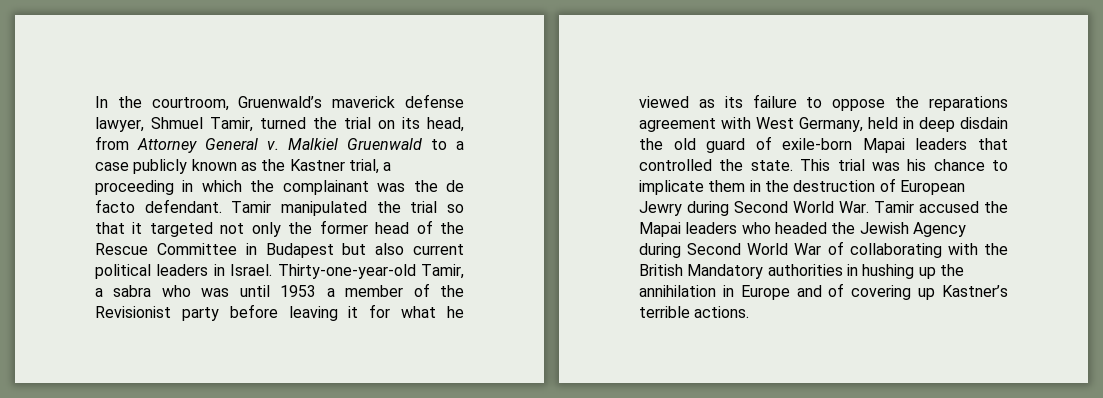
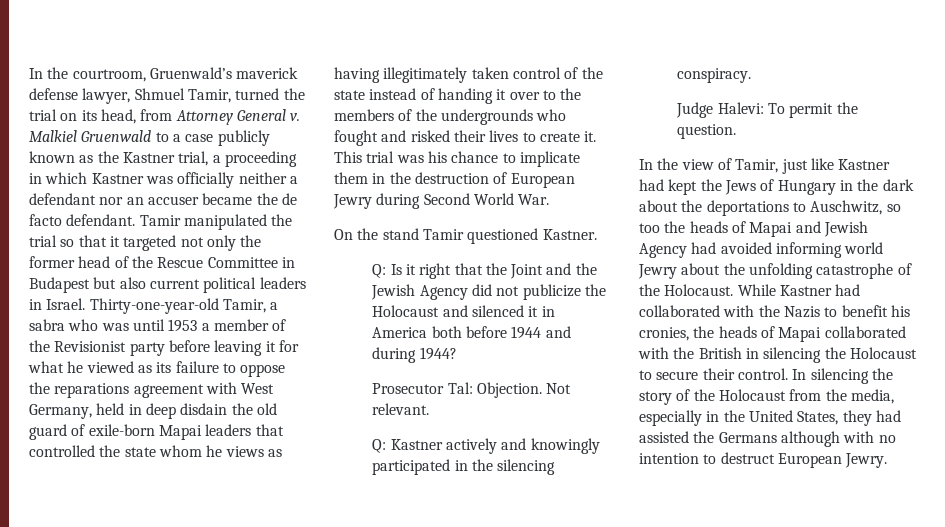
[250,180,406,195] the complainant was -> [91,172,298,188] [29,193,253,205] Kastner was officially neither a defendant nor an accuser became
[750,160,793,171] state. -> [124,445,282,457] [334,67,603,83] [334,88,582,104] [334,109,567,125] [334,130,597,146] state whom he views as having illegitimately taken control of the state instead of handing it over to the members of the undergrounds who fought and risked their lives to create it.
[874,201,1008,213] [639,222,966,237] [639,241,1008,258] [639,264,964,279] [639,283,1008,300] [639,306,750,318] Tamir accused the Mapai leaders who headed the Jewish Agency during Second World War of collaborating with the British Mandatory authorities in hushing up the annihilation in Europe and of covering up Kastner’s terrible actions. -> [334,228,597,244] [372,263,597,279] [371,284,606,300] [372,305,555,317] [372,326,571,339] [372,347,457,363] [372,382,572,398] [372,403,430,415] [372,438,600,454] [372,459,556,475] [677,68,752,83] [676,102,858,118] [677,124,737,139] [639,158,891,174] [639,179,914,195] [639,200,901,216] [639,221,868,237] [639,242,884,258] [638,263,912,279] [639,284,861,296] [639,305,910,318] [639,326,906,342] [638,347,917,363] [639,368,893,384] [639,389,894,405] [639,410,901,426] [639,431,896,447] [639,452,888,468] // On the stand Tamir questioned Kastner. // Q: Is it right that the Joint and the Jewish Agency did not publicize the Holocaust and silenced it in America both before 1944 and during 1944? // Prosecutor Tal: Objection. Not relevant. // Q: Kastner actively and knowingly participated in the silencing conspiracy. // Judge Halevi: To permit the question. // In the view of Tamir, just like Kastner had kept the Jews of Hungary in the dark about the deportations to Auschwitz, so too the heads of Mapai and Jewish Agency had avoided informing world Jewry about the unfolding catastrophe of the Holocaust. While Kastner had collaborated with the Nazis to benefit his cronies, the heads of Mapai collaborated with the British in silencing the Holocaust to secure their control. In silencing the story of the Holocaust from the media, especially in the United States, they had assisted the Germans although with no intention to destruct European Jewry.

